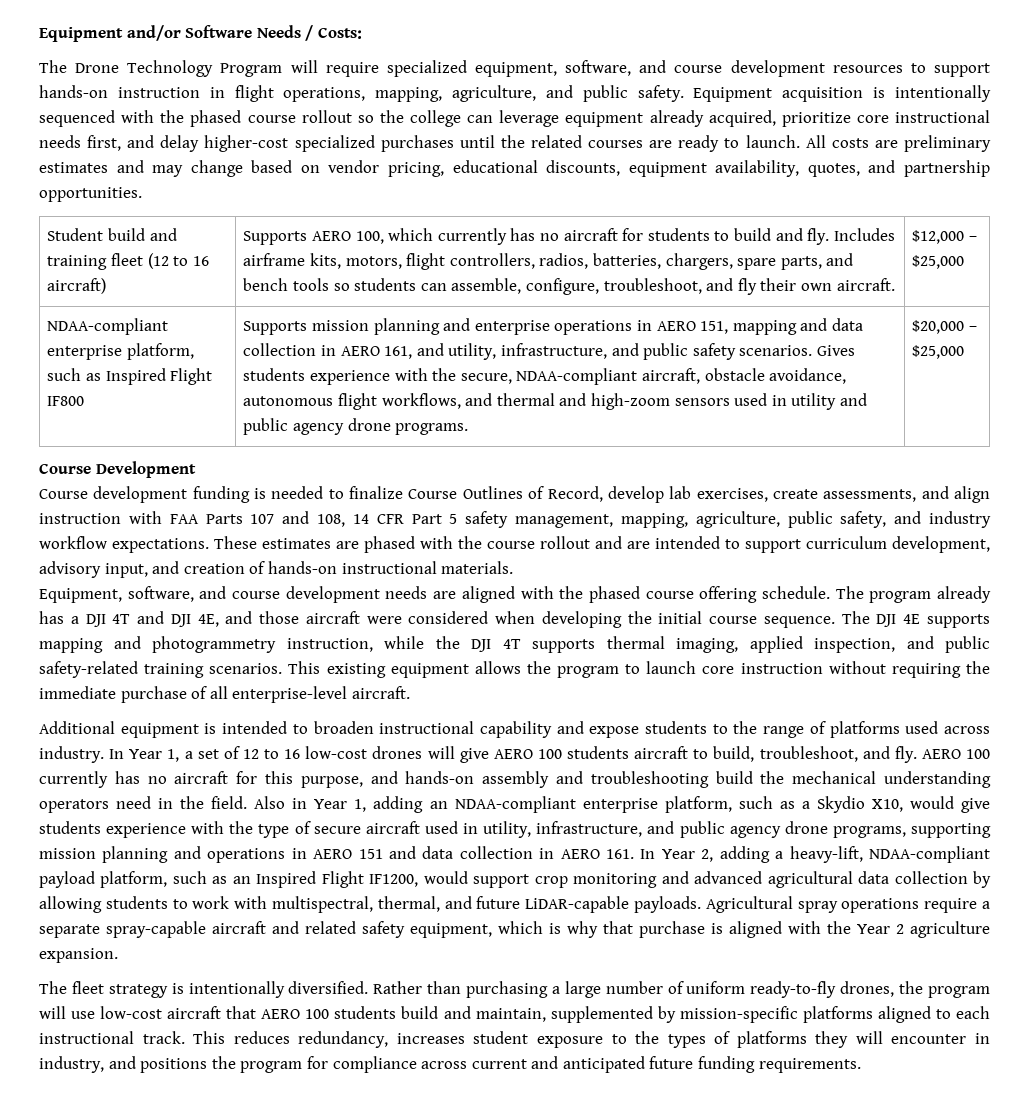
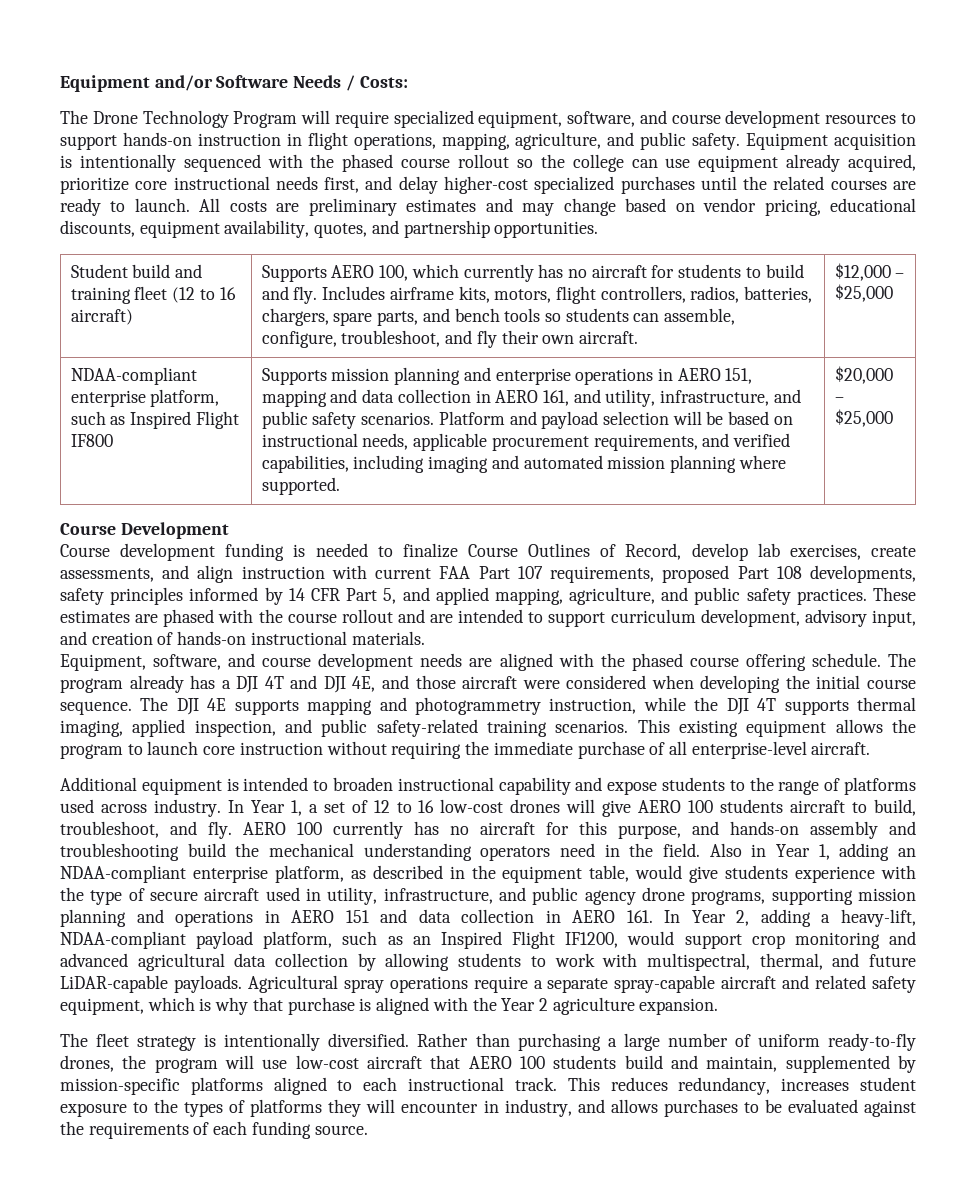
[499,110,560,127] leverage -> [665,158,691,168] use
[816,345,855,356] [243,368,847,385] [243,393,867,410] [243,418,469,435] Gives students experience with the secure, NDAA-compliant aircraft, obstacle avoidance, autonomous flight workflows, and thermal and high-zoom sensors used in utility and public agency drone programs. -> [438,411,793,429] [261,433,790,451] [261,455,786,473] [261,477,340,495] Platform and payload selection will be based on instructional needs, applicable procurement requirements, and verified capabilities, including imaging and automated mission planning where supported.
[169,511,992,528] [39,536,209,553] FAA Parts 107 and 108, 14 CFR Part 5 safety management, mapping, agriculture, public safety, and industry workflow expectations. -> [375,565,917,583] [60,587,867,605] current FAA Part 107 requirements, proposed Part 108 developments, safety principles informed by 14 CFR Part 5, and applied mapping, agriculture, and public safety practices.
[738,796,903,813] such as a Skydio X10, -> [350,865,630,883] as described in the equipment table,
[140,1056,861,1073] positions the program for compliance across current and anticipated future funding requirements. -> [610,1099,916,1117] [60,1121,368,1139] allows purchases to be evaluated against the requirements of each funding source.

